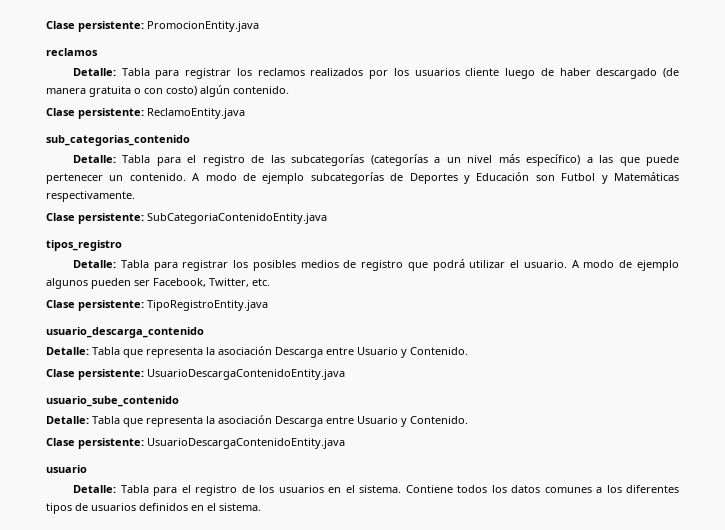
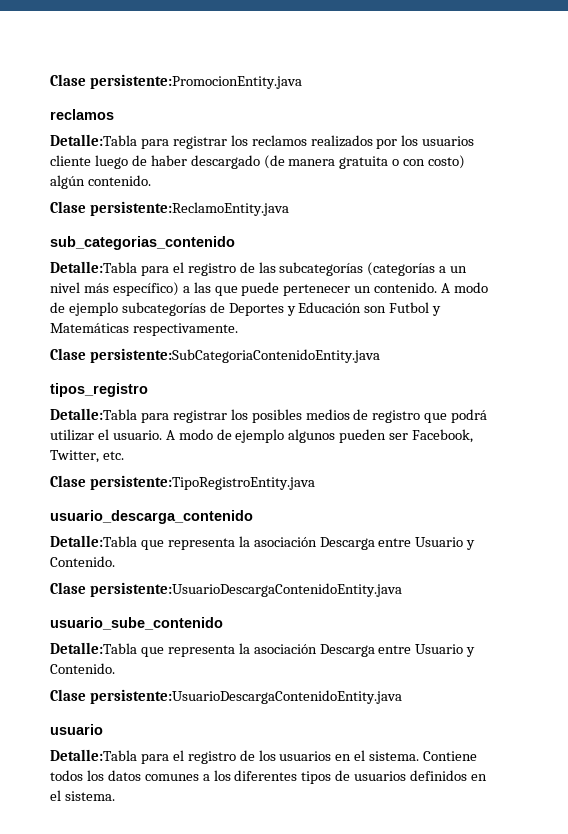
[46,21,259,32] Clase persistente: PromocionEntity.java -> [50,74,302,89] Clase persistente:PromocionEntity.java
[72,68,150,76] Detalle: Tabla -> [50,134,137,146] Detalle:Tabla
[78,108,245,119] persistente: ReclamoEntity.java -> [89,201,289,216] persistente:ReclamoEntity.java
[72,155,151,163] Detalle: Tabla -> [50,261,137,273] Detalle:Tabla
[78,213,327,224] persistente: SubCategoriaContenidoEntity.java -> [89,348,380,363] persistente:SubCategoriaContenidoEntity.java
[72,260,149,268] Detalle: Tabla -> [50,408,137,420] Detalle:Tabla
[78,300,268,311] persistente: TipoRegistroEntity.java -> [89,475,315,490] persistente:TipoRegistroEntity.java
[46,347,120,355] Detalle: Tabla -> [50,535,137,547] Detalle:Tabla
[78,369,345,380] persistente: UsuarioDescargaContenidoEntity.java -> [89,582,402,597] persistente:UsuarioDescargaContenidoEntity.java
[46,416,120,424] Detalle: Tabla -> [50,642,137,654] Detalle:Tabla
[78,438,345,449] persistente: UsuarioDescargaContenidoEntity.java -> [89,689,402,704] persistente:UsuarioDescargaContenidoEntity.java
[72,485,149,493] Detalle: Tabla -> [50,749,137,761] Detalle:Tabla

